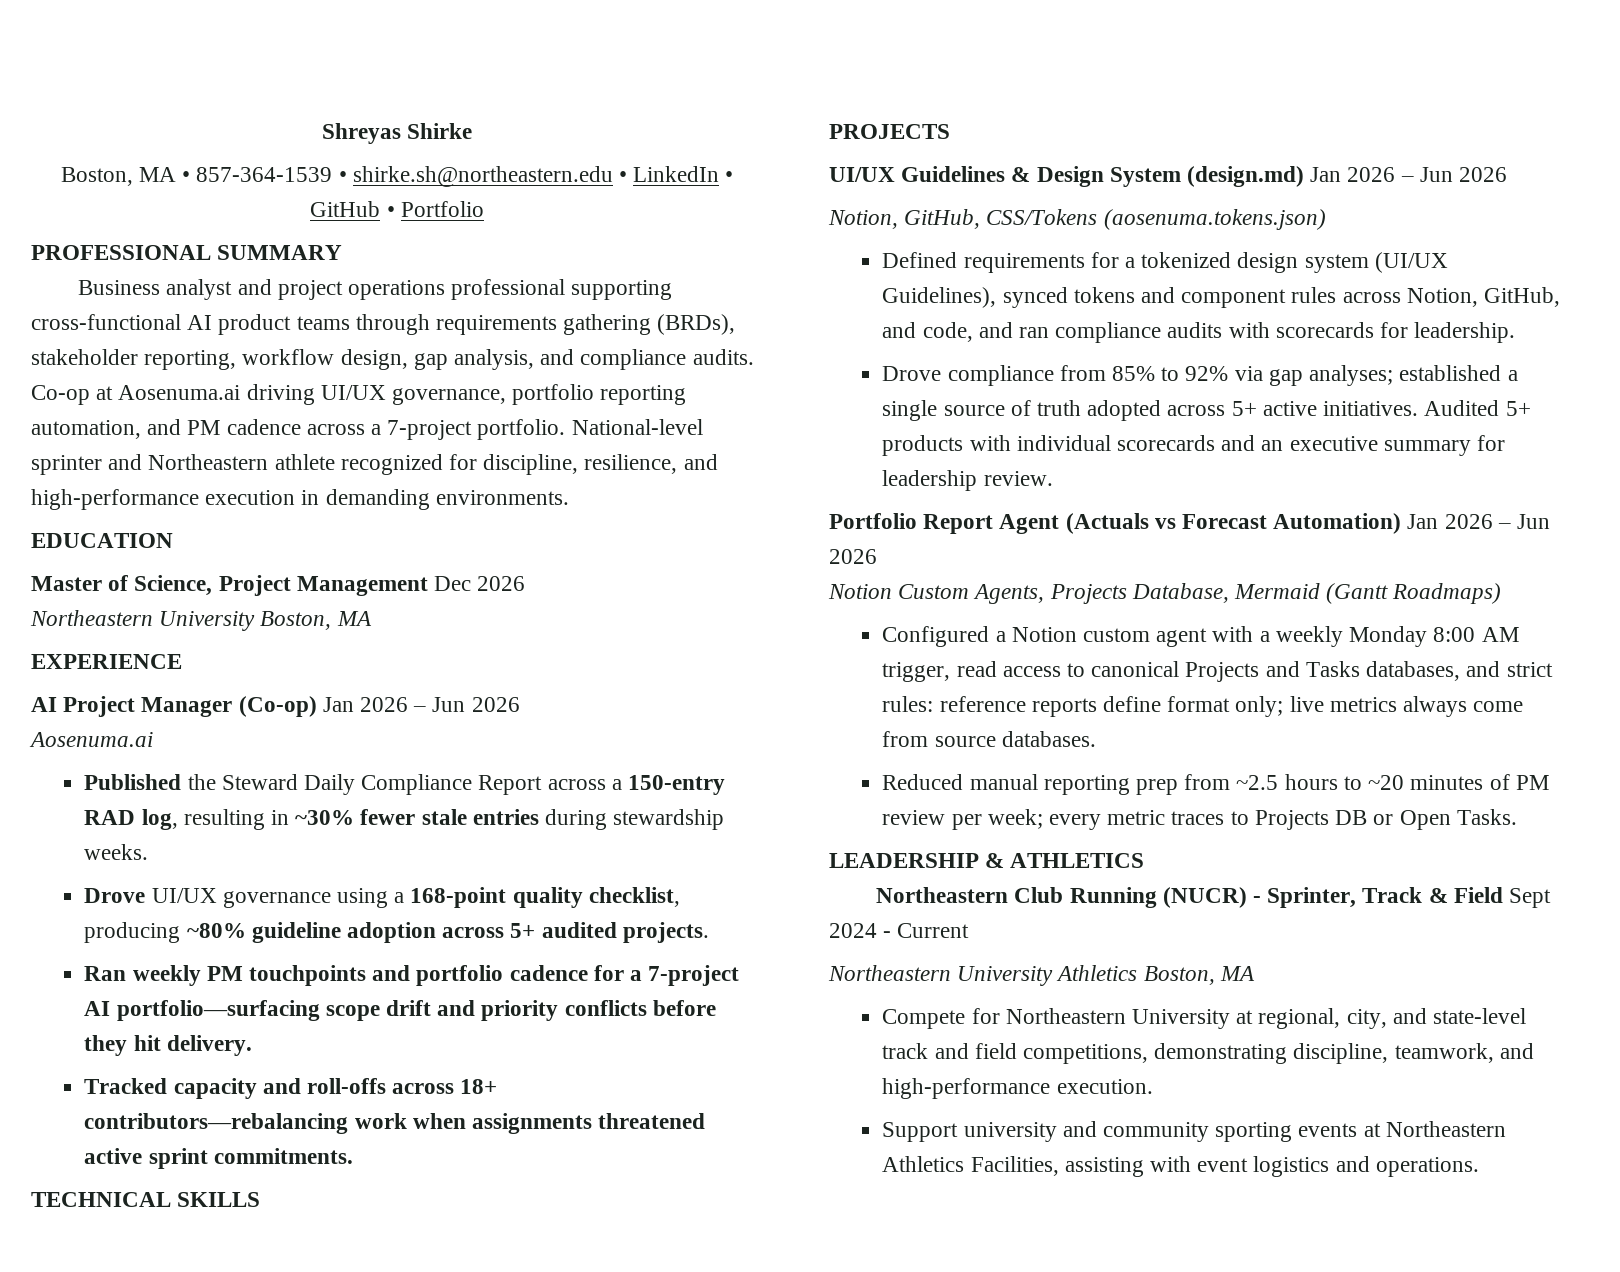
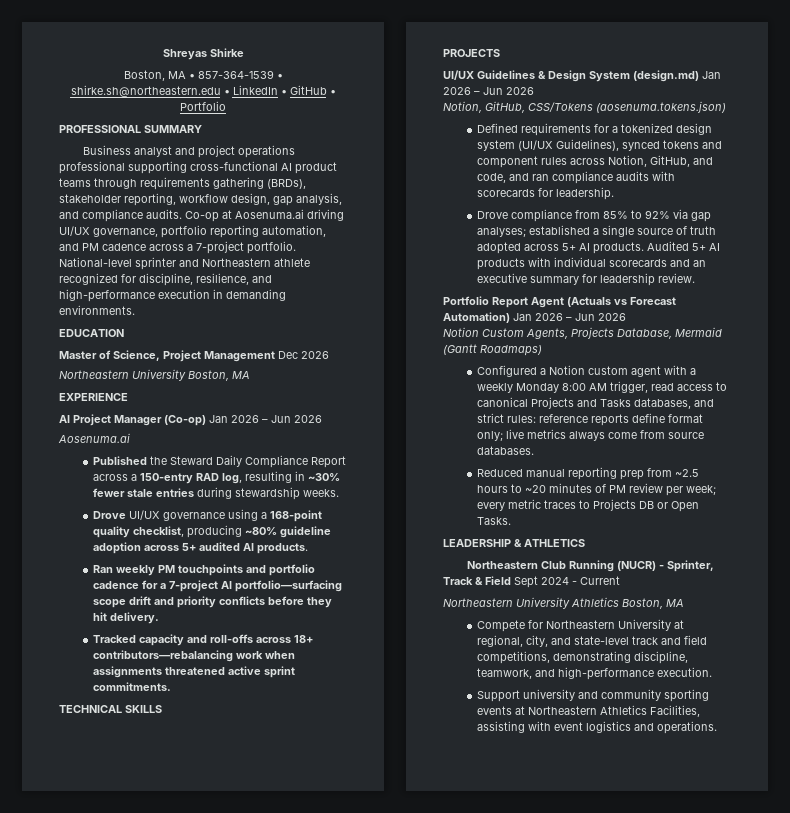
[622,922,709,943] projects. -> [242,543,308,554] AI products.
[1262,401,1419,416] active initiatives. -> [578,242,644,254] AI products.
(1531, 408) none -> [708,243,720,251] AI

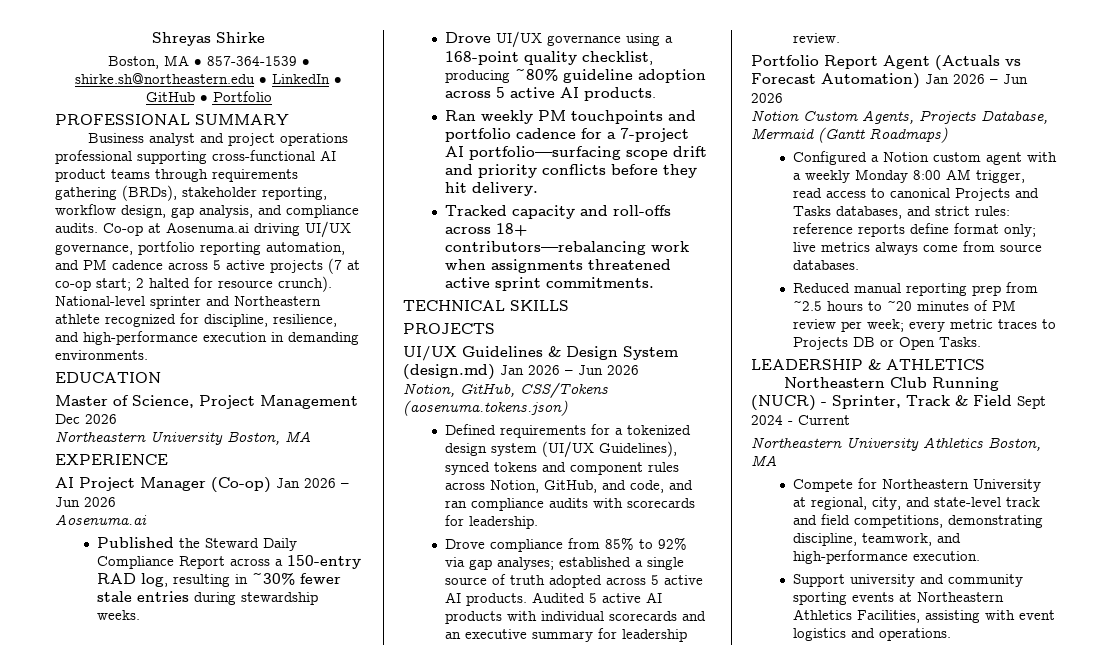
[187,241,296,254] a 7-project portfolio. -> [213,258,360,274] [55,276,332,292] 5 active projects (7 at co-op start; 2 halted for resource crunch).
[181,542,240,551] 5+ audited -> [496,87,556,98] 5 active
[561,243,576,251] 5+ -> [651,575,704,585] 5 active
[691,243,706,251] 5+ -> [589,593,642,603] 5 active

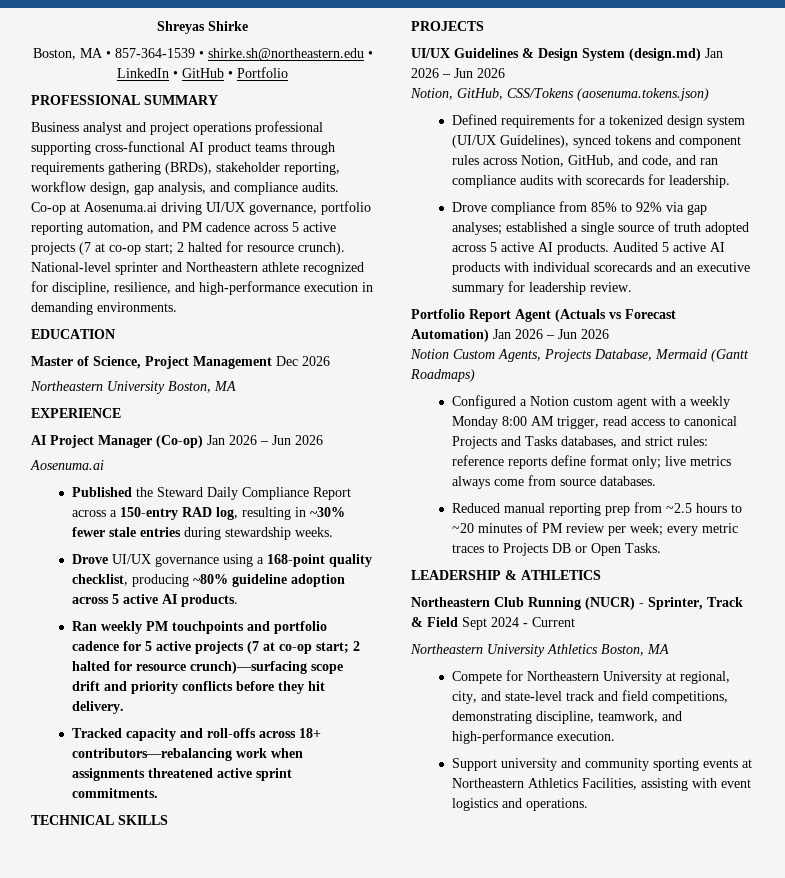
[607,128,690,142] [445,146,622,160] a 7-project AI portfolio—surfacing -> [144,641,360,654] [71,661,307,674] 5 active projects (7 at co-op start; 2 halted for resource crunch)—surfacing

